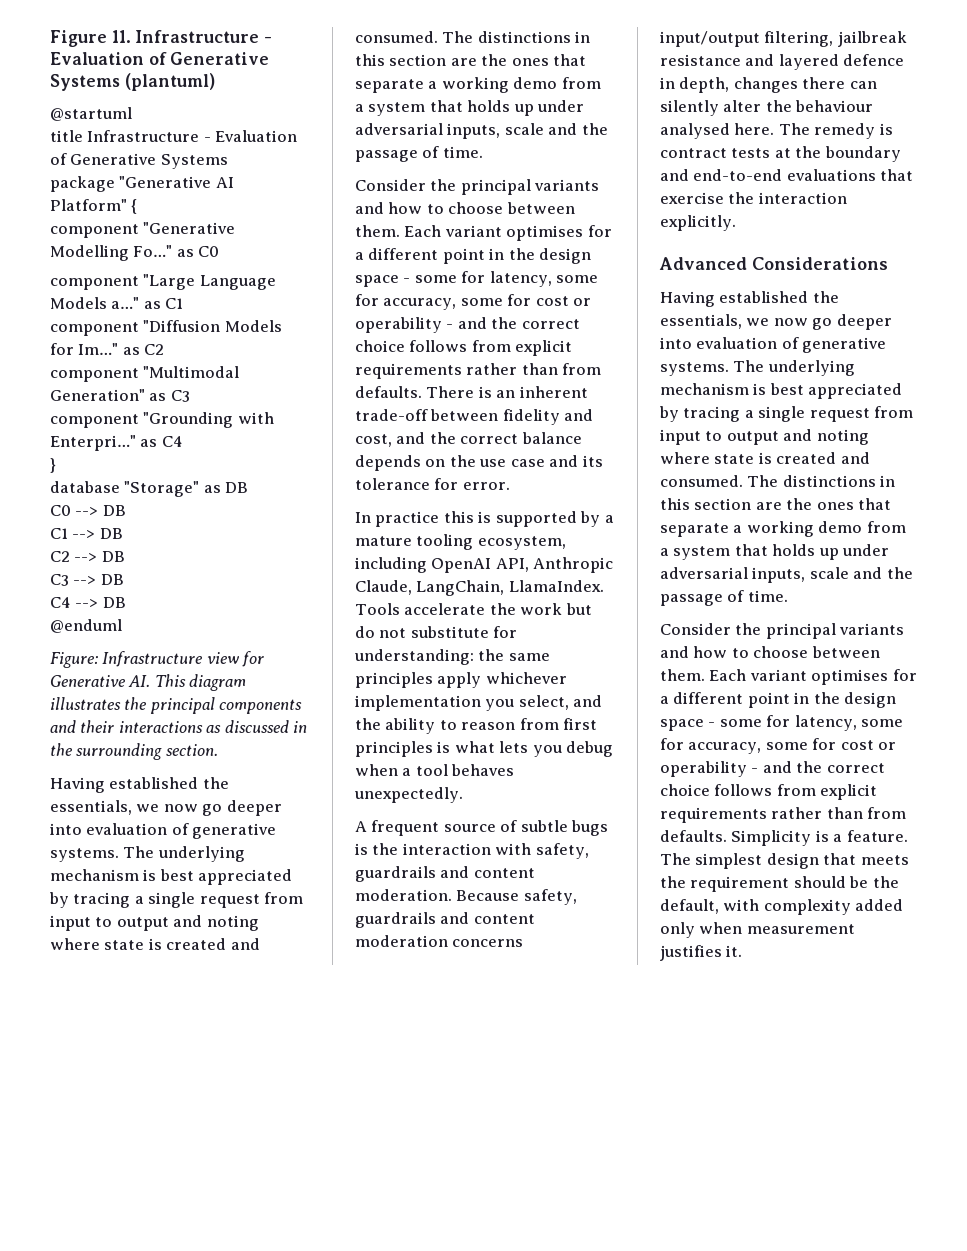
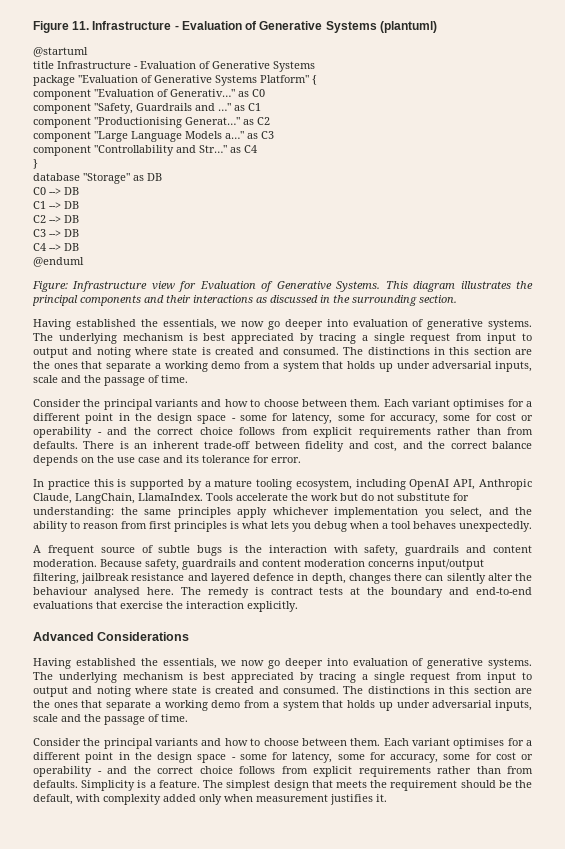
[119,176,234,188] "Generative AI -> [78,75,257,86] "Evaluation of Generative Systems
[143,222,236,234] [50,245,173,261] "Generative Modelling Fo…" -> [94,89,235,97] "Evaluation of Generativ…"
(220, 251) none -> [33,103,261,114] [33,117,270,128] // component "Safety, Guardrails and …" as C1 // component "Productionising Generat…" as C2
[165,298,184,309] [50,320,282,336] [50,343,165,355] [50,366,240,382] [50,389,167,401] C1 // component "Diffusion Models for Im…" as C2 // component "Multimodal Generation" as -> (258, 136) none
[143,412,274,428] [50,435,136,451] "Grounding with Enterpri…" -> [94,145,227,156] "Controllability and Str…"
[50,675,151,687] Generative AI. -> [199,281,381,292] Evaluation of Generative Systems.

